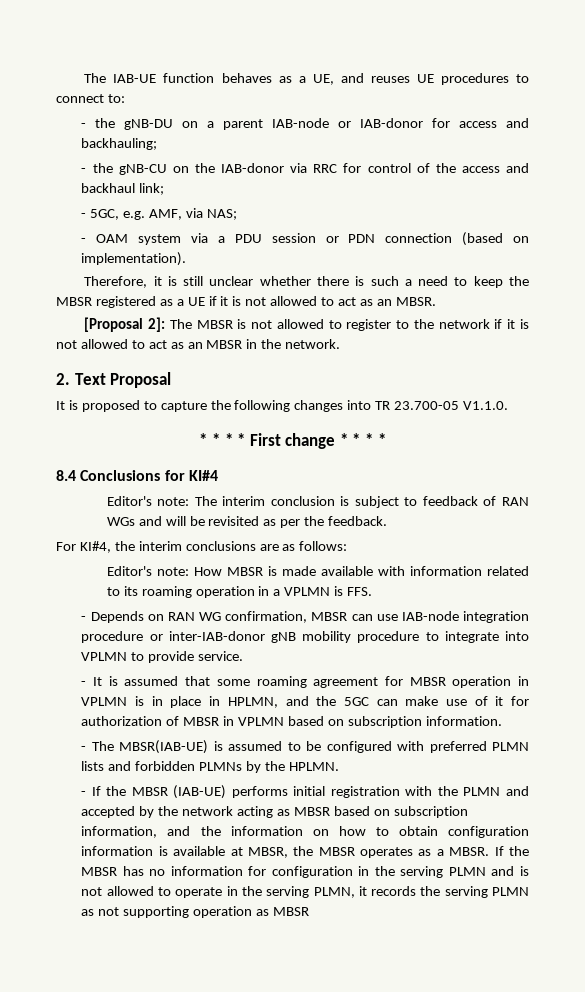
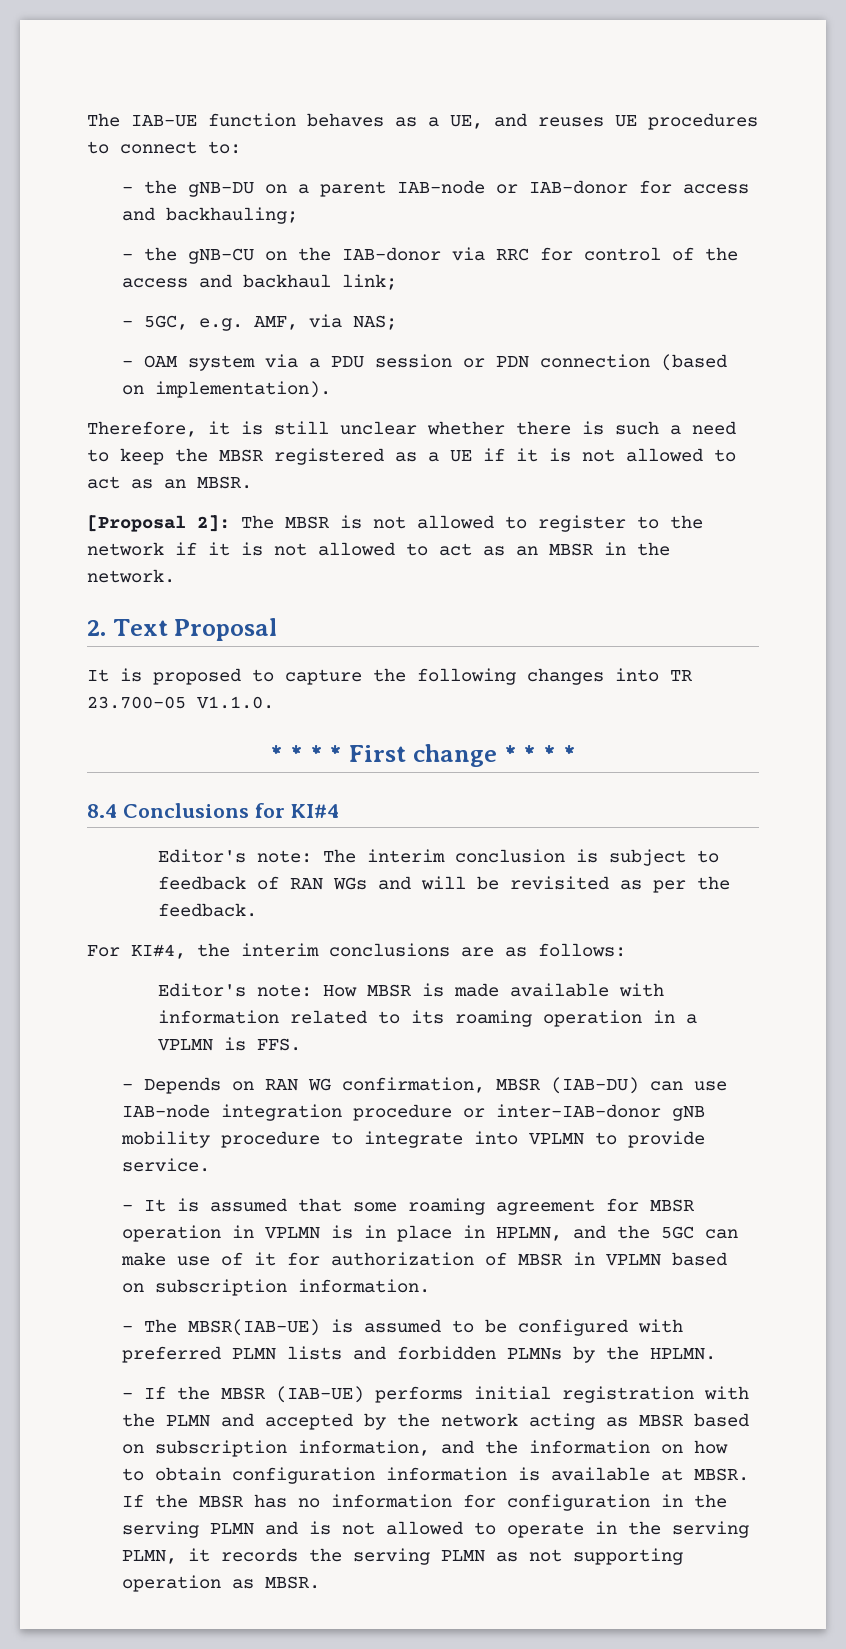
(348, 616) none -> [551,1077,640,1094] (IAB-DU)
[247,846,444,858] MBSR, the MBSR operates as a -> (684, 1474) none
[272,907,309,916] MBSR -> [265,1576,321,1589] MBSR.

